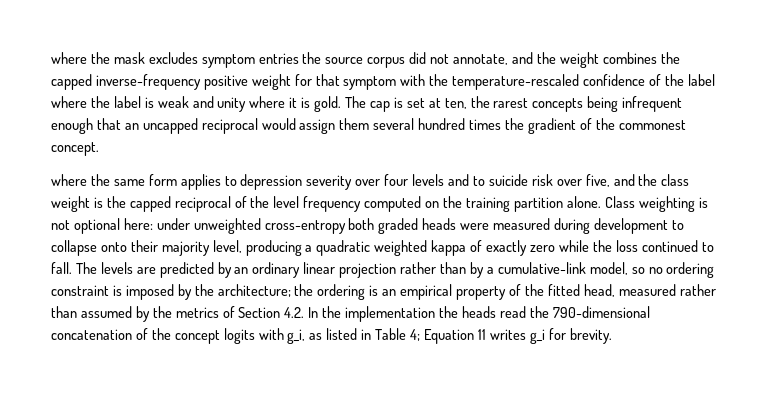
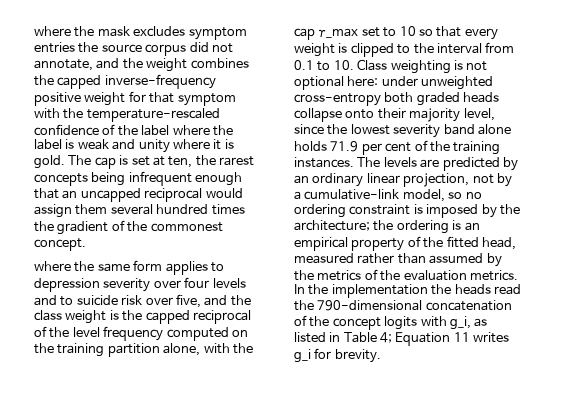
[566,196,601,208] alone. -> [163,343,253,356] [294,26,498,40] [294,42,515,57] [294,60,354,71] alone, with the cap γ_max set to 10 so that every weight is clipped to the interval from 0.1 to 10.
[460,218,684,234] were measured during development to -> (500, 97) none
[245,240,714,256] [51,262,72,274] producing a quadratic weighted kappa of exactly zero while the loss continued to fall. -> [294,124,511,138] [294,140,501,155] [294,157,354,168] since the lowest severity band alone holds 71.9 per cent of the training instances.
[339,262,467,278] projection rather than -> [403,173,494,187] projection, not
[238,307,305,318] Section 4.2. -> [380,270,518,281] the evaluation metrics.

